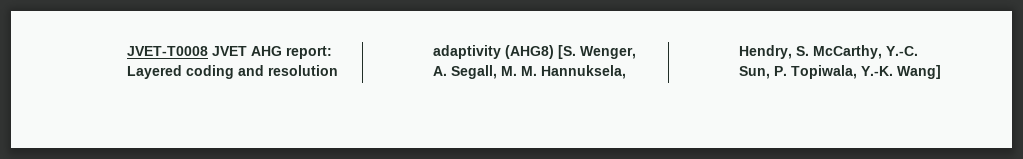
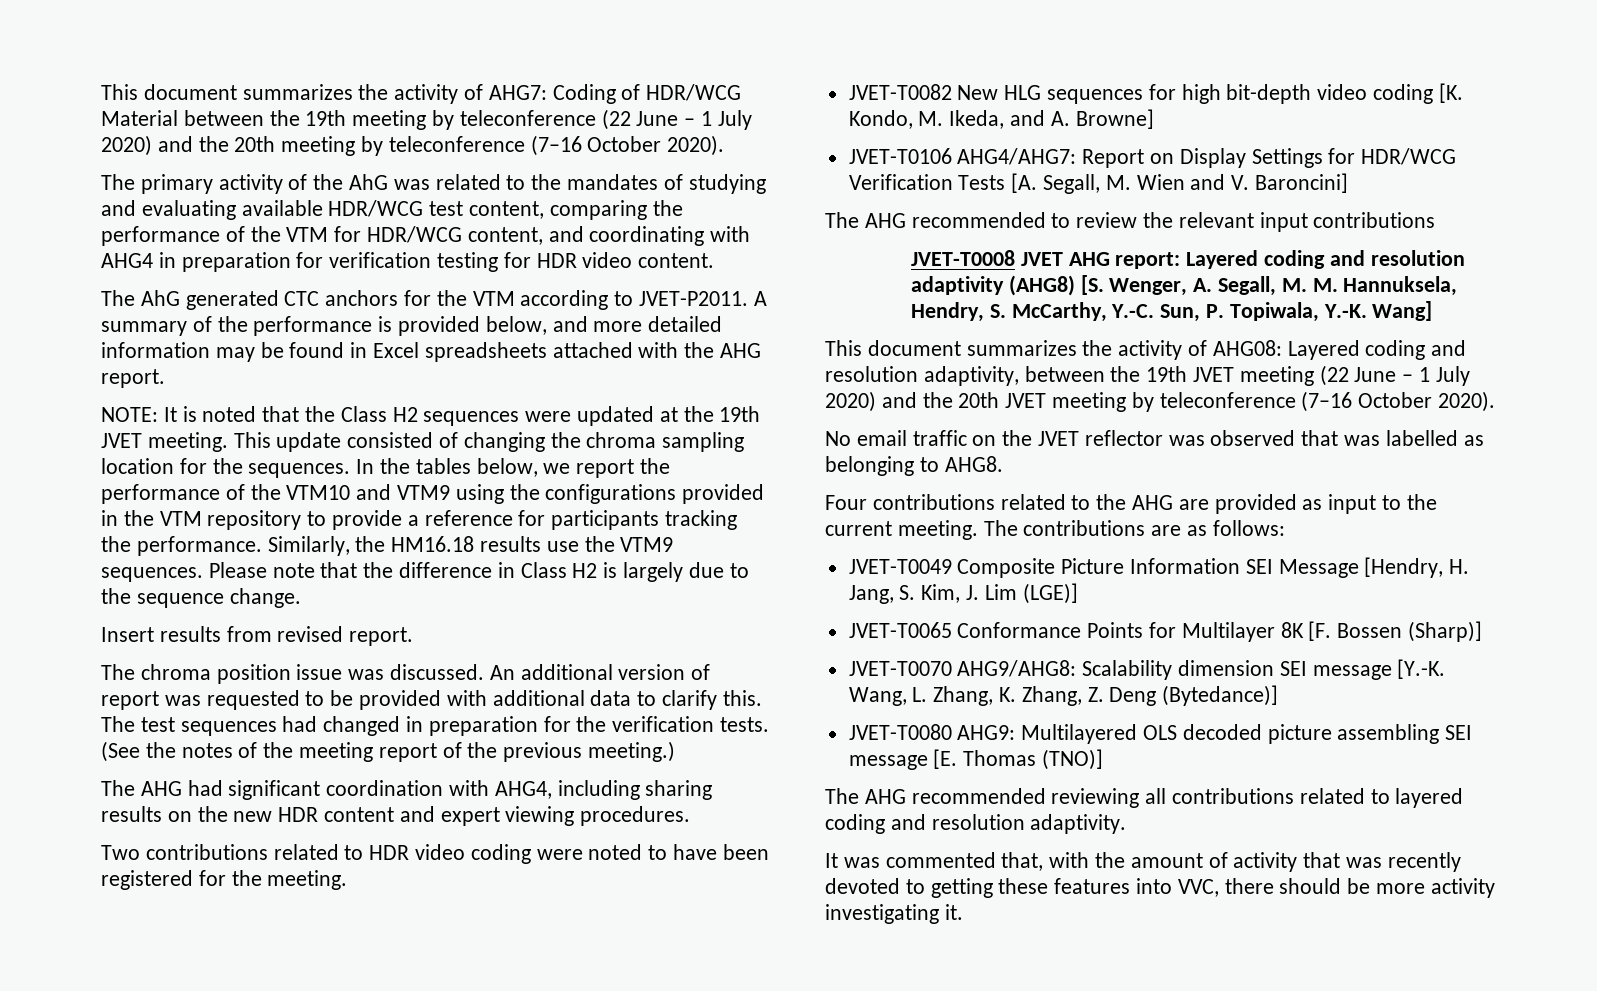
(127, 51) none -> [101,84,742,104] [101,109,752,130] [101,135,725,156] [101,174,766,194] [101,200,683,220] [101,226,751,246] [101,252,715,272] [101,290,767,310] [101,316,723,336] [101,342,762,362] [101,369,165,388] [101,406,761,426] [101,432,745,452] [101,458,671,478] [101,484,765,504] [101,510,738,530] [101,536,674,556] [101,562,749,582] [101,588,301,608] [101,626,414,646] [101,664,711,684] [101,690,762,710] [101,716,770,736] [101,741,676,762] [101,780,713,800] [101,806,691,826] [101,844,769,864] [101,870,348,890] [848,83,1463,104] [848,109,1154,129] [848,148,1457,168] [848,173,1349,194] [825,212,1436,232] This document summarizes the activity of AHG7: Coding of HDR/WCG Material between the 19th meeting by teleconference (22 June – 1 July 2020) and the 20th meeting by teleconference (7–16 October 2020). // The primary activity of the AhG was related to the mandates of studying and evaluating available HDR/WCG test content, comparing the performance of the VTM for HDR/WCG content, and coordinating with AHG4 in preparation for verification testing for HDR video content. // The AhG generated CTC anchors for the VTM according to JVET-P2011. A summary of the performance is provided below, and more detailed information may be found in Excel spreadsheets attached with the AHG report. // NOTE: It is noted that the Class H2 sequences were updated at the 19th JVET meeting. This update consisted of changing the chroma sampling location for the sequences. In the tables below, we report the performance of the VTM10 and VTM9 using the configurations provided in the VTM repository to provide a reference for participants tracking the performance. Similarly, the HM16.18 results use the VTM9 sequences. Please note that the difference in Class H2 is largely due to the sequence change. // Insert results from revised report. // The chroma position issue was discussed. An additional version of report was requested to be provided with additional data to clarify this. The test sequences had changed in preparation for the verification tests. (See the notes of the meeting report of the previous meeting.) // The AHG had significant coordination with AHG4, including sharing results on the new HDR content and expert viewing procedures. // Two contributions related to HDR video coding were noted to have been registered for the meeting. // JVET-T0082 New HLG sequences for high bit-depth video coding [K. Kondo, M. Ikeda, and A. Browne] // JVET-T0106 AHG4/AHG7: Report on Display Settings for HDR/WCG Verification Tests [A. Segall, M. Wien and V. Baroncini] // The AHG recommended to review the relevant input contributions //
(942, 72) none -> [825,340,1467,360] [825,365,1470,386] [825,391,1496,412] [825,430,1484,446] [825,456,1003,476] [825,494,1437,514] [825,520,1285,540] [848,557,1470,578] [848,583,1078,604] [848,621,1483,642] [848,659,1446,680] [848,685,1279,706] [848,724,1473,744] [848,749,1104,770] [825,788,1464,808] [825,814,1127,834] [825,852,1461,872] [825,878,1495,898] [825,904,963,924] // This document summarizes the activity of AHG08: Layered coding and resolution adaptivity, between the 19th JVET meeting (22 June – 1 July 2020) and the 20th JVET meeting by teleconference (7–16 October 2020). // No email traffic on the JVET reflector was observed that was labelled as belonging to AHG8. // Four contributions related to the AHG are provided as input to the current meeting. The contributions are as follows: // JVET-T0049 Composite Picture Information SEI Message [Hendry, H. Jang, S. Kim, J. Lim (LGE)] // JVET-T0065 Conformance Points for Multilayer 8K [F. Bossen (Sharp)] // JVET-T0070 AHG9/AHG8: Scalability dimension SEI message [Y.-K. Wang, L. Zhang, K. Zhang, Z. Deng (Bytedance)] // JVET-T0080 AHG9: Multilayered OLS decoded picture assembling SEI message [E. Thomas (TNO)] // The AHG recommended reviewing all contributions related to layered coding and resolution adaptivity. // It was commented that, with the amount of activity that was recently devoted to getting these features into VVC, there should be more activity investigating it.

